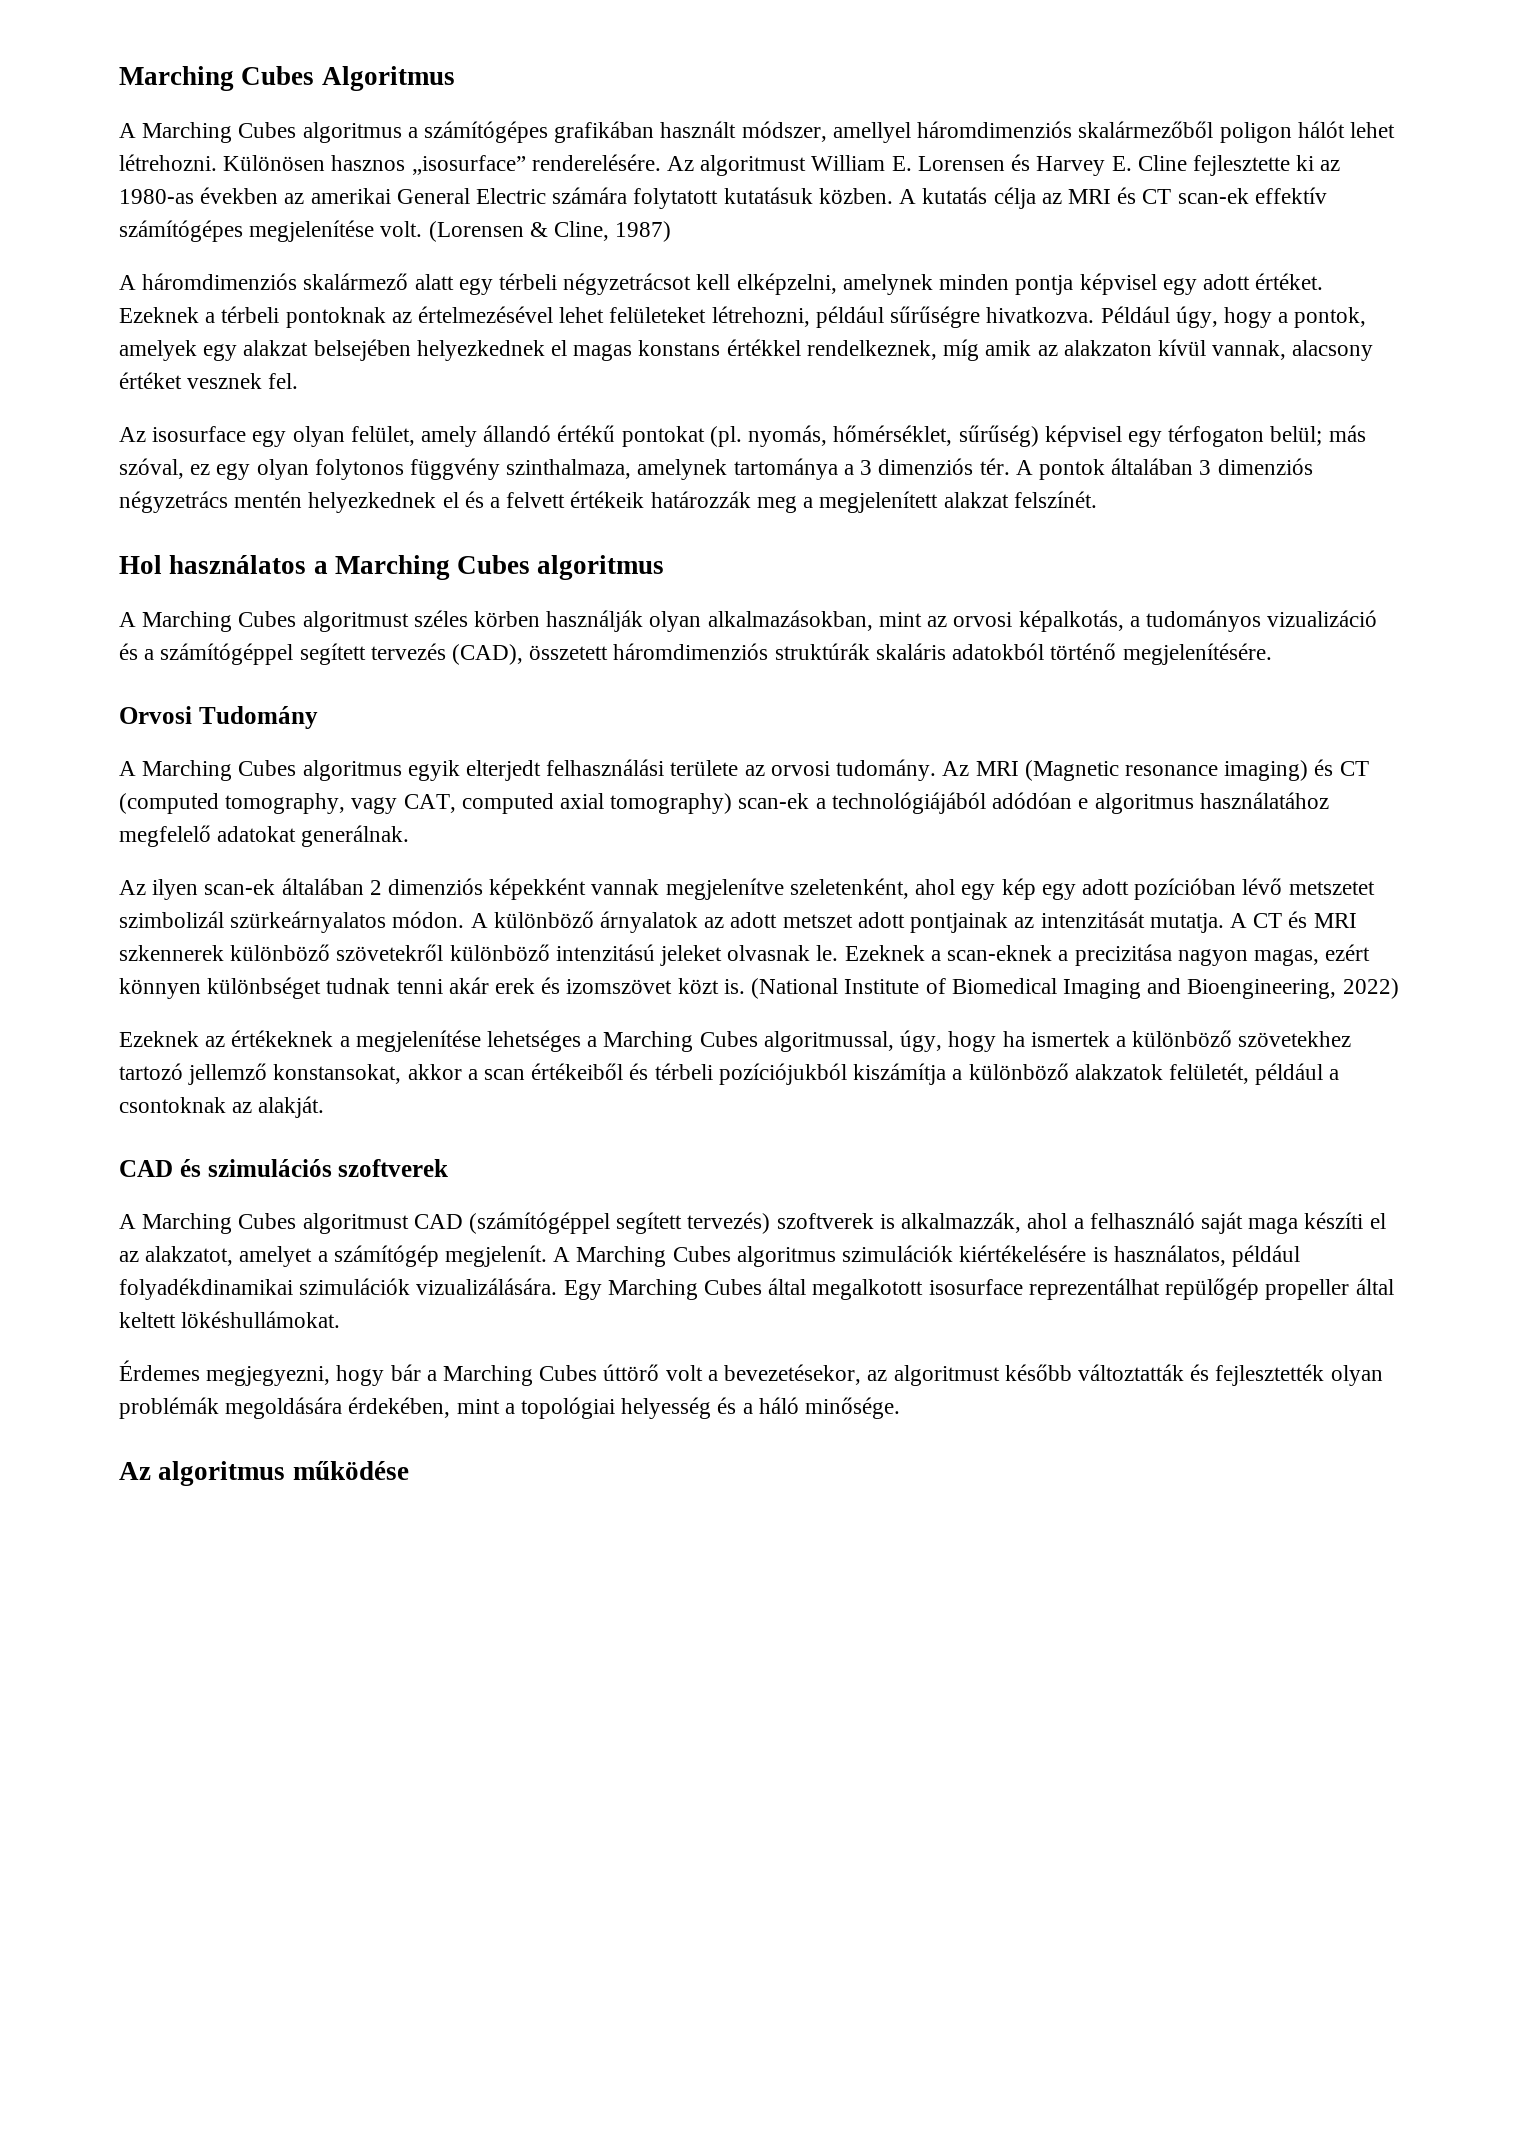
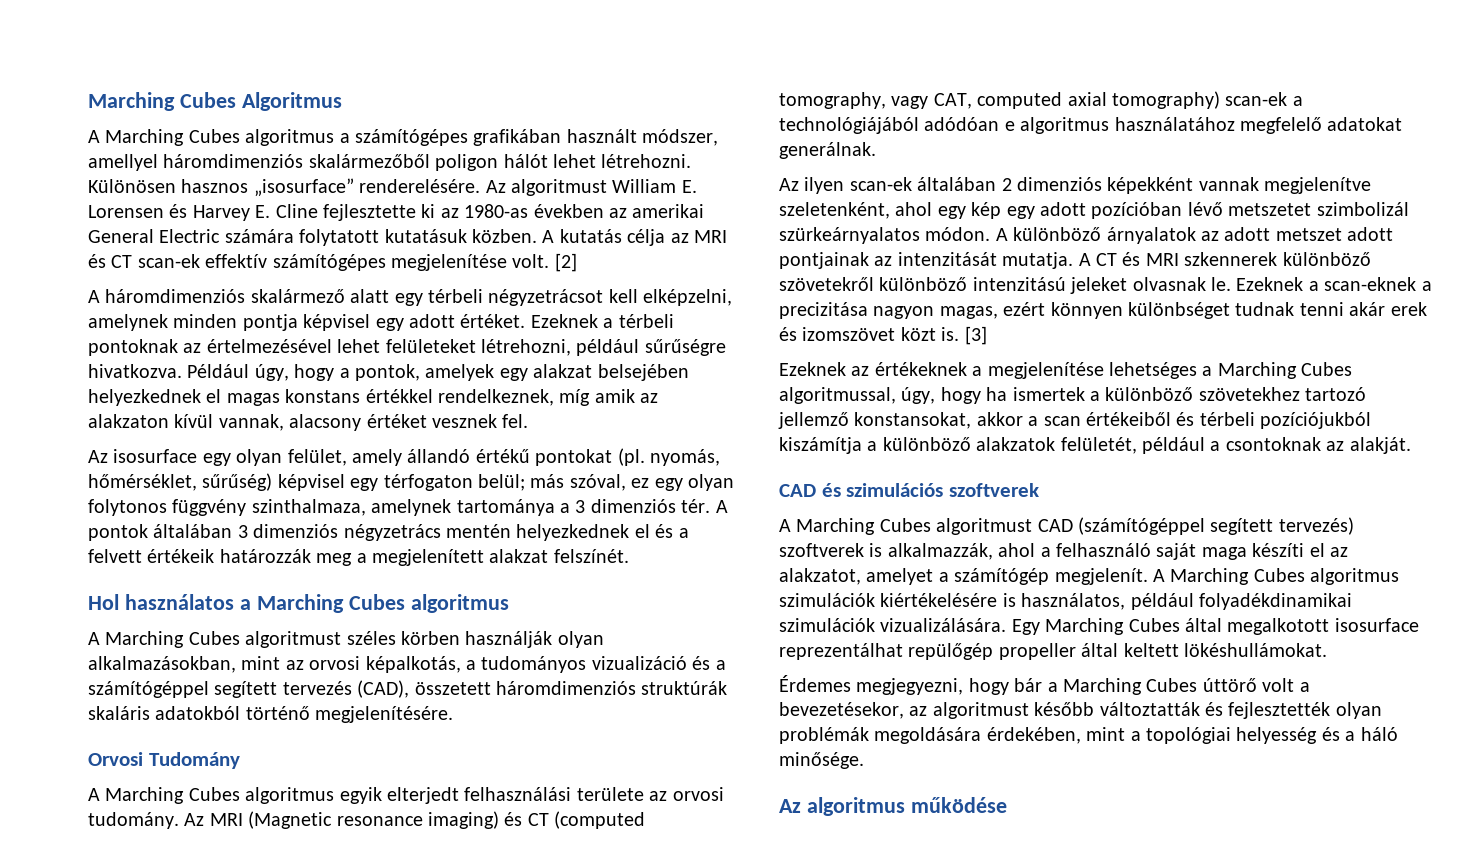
[428,221,672,242] (Lorensen & Cline, 1987) -> [554,253,577,272] [2]
[751,978,1399,999] (National Institute of Biomedical Imaging and Bioengineering, 2022) -> [964,326,987,345] [3]

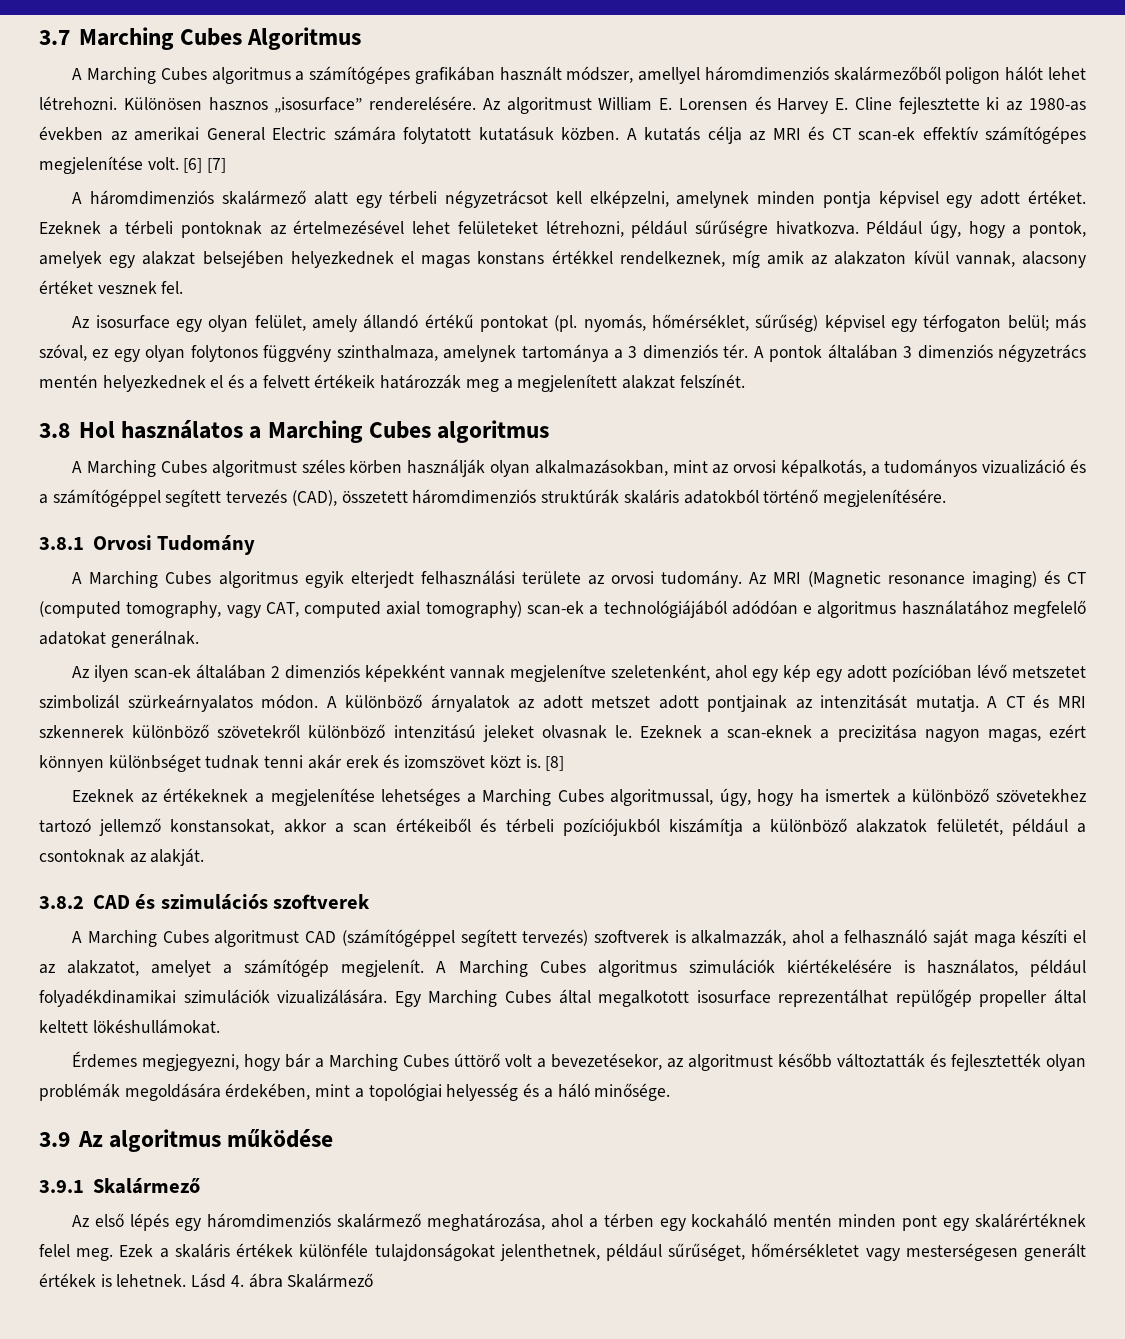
(88, 101) none -> [39,30,70,45] 3.7
[554,253,577,272] [2] -> [183,158,227,173] [6] [7]
(629, 556) none -> [39,423,70,438] 3.8
(454, 714) none -> [39,537,84,550] 3.8.1
[964,326,987,345] [3] -> [545,756,565,771] [8]
(1411, 445) none -> [39,896,84,909] 3.8.2
(864, 760) none -> [39,1132,70,1147] 3.9
(1007, 805) none -> [39,1178,200,1194] [72,1213,1086,1231] [39,1243,1087,1261] [39,1273,374,1288] // 3.9.1 Skalármező // Az első lépés egy háromdimenziós skalármező meghatározása, ahol a térben egy kockaháló mentén minden pont egy skalárértéknek felel meg. Ezek a skaláris értékek különféle tulajdonságokat jelenthetnek, például sűrűséget, hőmérsékletet vagy mesterségesen generált értékek is lehetnek. Lásd 4. ábra Skalármező

